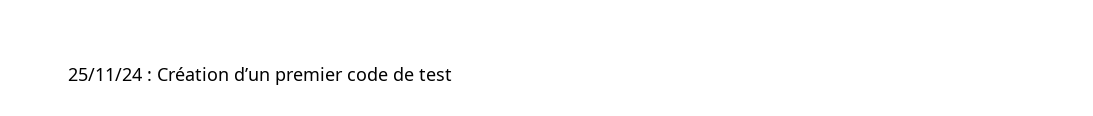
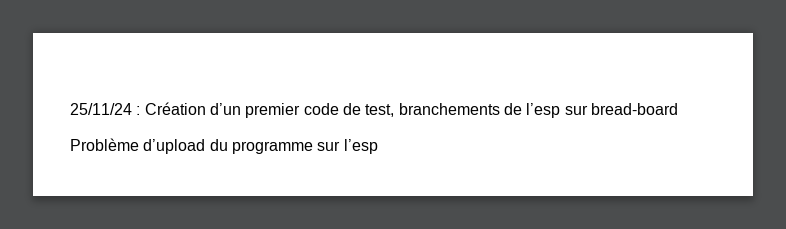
[419,69,452,81] test -> [365,103,678,118] [70,138,378,154] test, branchements de l’esp sur bread-board // Problème d’upload du programme sur l’esp

